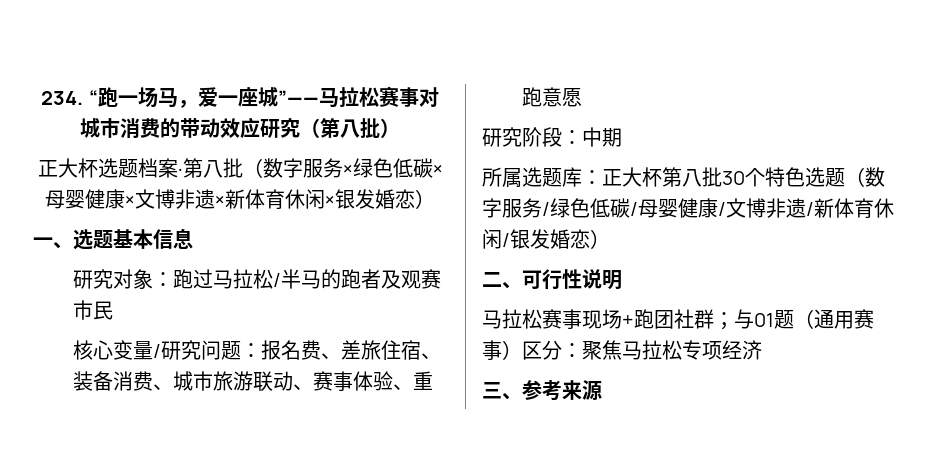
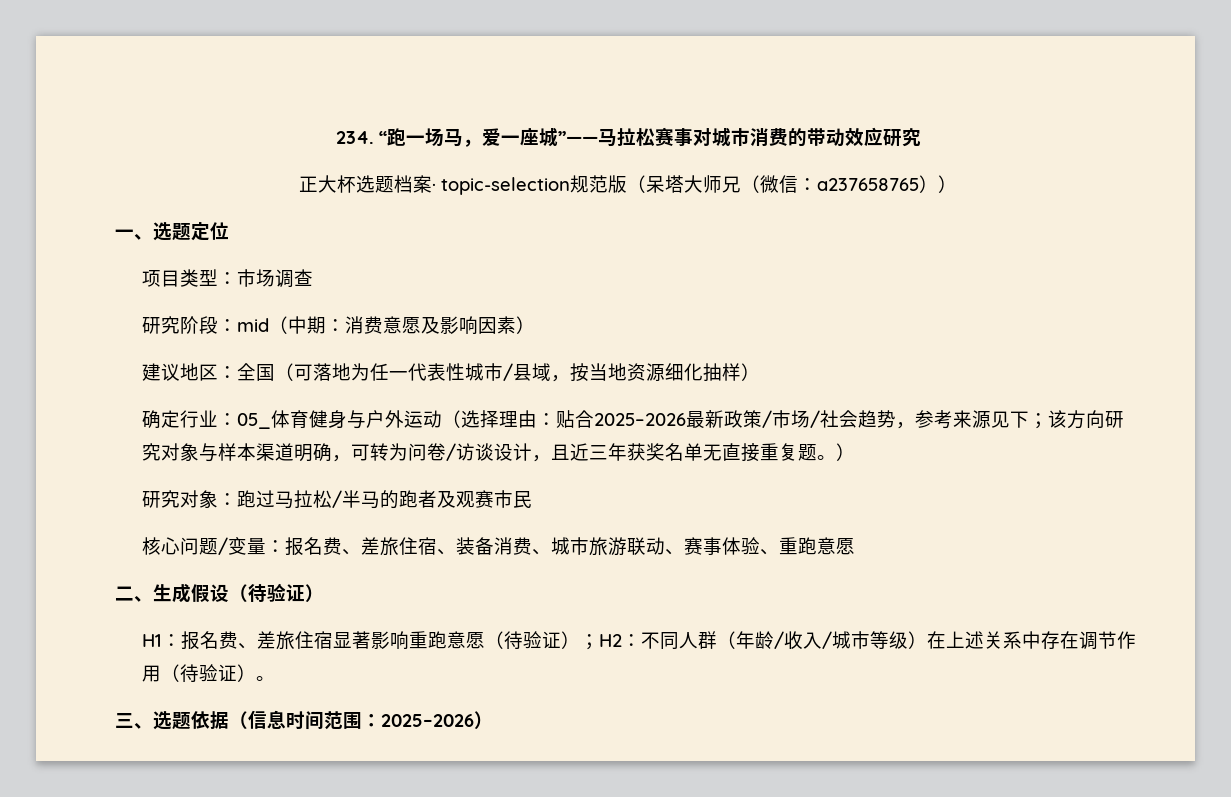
[300,118,400,138] （第八批） -> (921, 137) none
[182,158,443,178] [45,189,435,209] [33,228,193,250] 第八批（数字服务×绿色低碳×母婴健康×文博非遗×新体育休闲×银发婚恋） // 一、选题基本信息 -> [441,175,957,195] [115,222,229,241] [142,269,314,288] [142,316,536,335] [142,363,761,382] [142,410,1125,429] [142,443,856,462] topic-selection规范版（呆塔大师兄（微信：a237658765）） // 一、选题定位 // 项目类型：市场调查 // 研究阶段：mid（中期：消费意愿及影响因素） // 建议地区：全国（可落地为任一代表性城市/县域，按当地资源细化抽样） // 确定行业：05_体育健身与户外运动（选择理由：贴合2025–2026最新政策/市场/社会趋势，参考来源见下；该方向研究对象与样本渠道明确，可转为问卷/访谈设计，且近三年获奖名单无直接重复题。）
[112,340,241,360] 变量/研究问题 -> [180,537,267,555] 问题/变量
[482,127,622,147] [482,167,885,188] [482,198,894,218] [482,229,610,249] [482,269,622,290] [482,309,874,330] [482,340,762,360] [482,380,602,401] 研究阶段：中期 // 所属选题库：正大杯第八批30个特色选题（数字服务/绿色低碳/母婴健康/文博非遗/新体育休闲/银发婚恋） // 二、可行性说明 // 马拉松赛事现场+跑团社群；与01题（通用赛事）区分：聚焦马拉松专项经济 // 三、参考来源 -> [115,583,324,603] [142,631,1137,650] [142,664,276,683] [115,710,493,730] 二、生成假设（待验证） // H1：报名费、差旅住宿显著影响重跑意愿（待验证）；H2：不同人群（年龄/收入/城市等级）在上述关系中存在调节作用（待验证）。 // 三、选题依据（信息时间范围：2025–2026）

